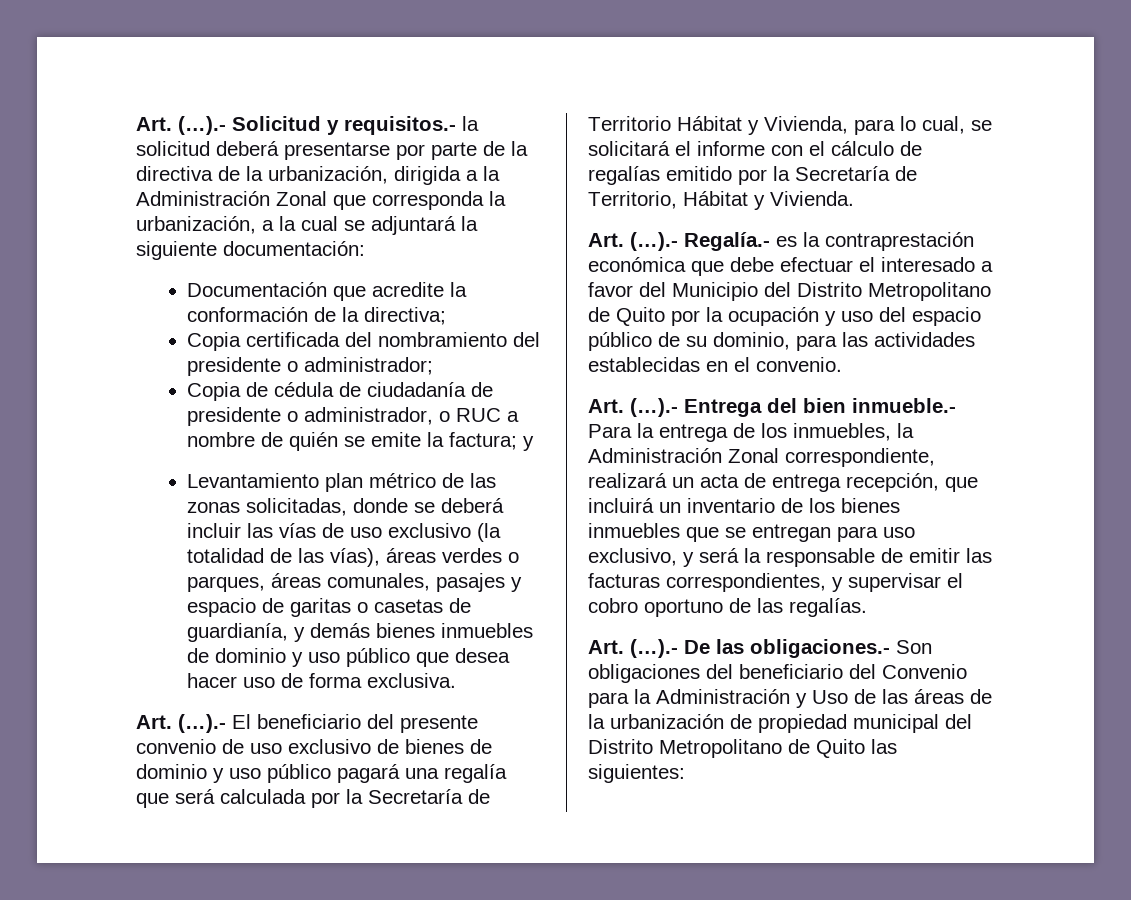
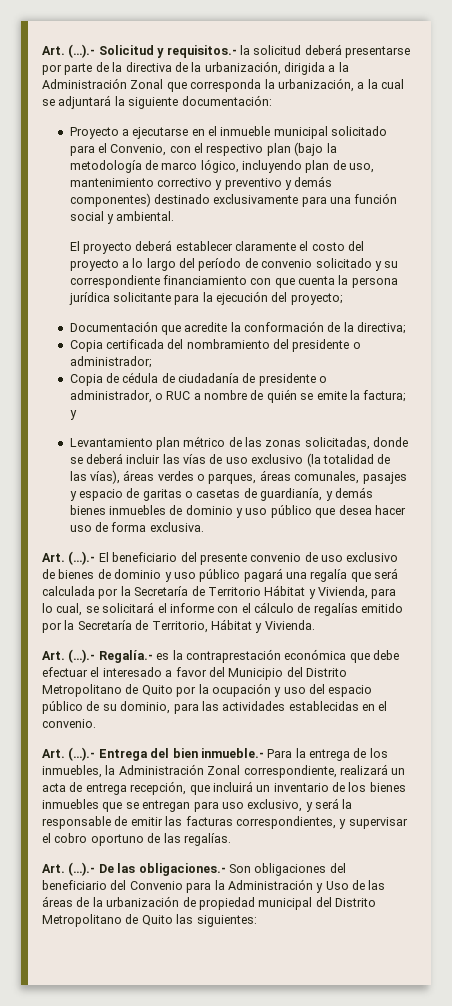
(365, 248) none -> [69,126,388,139] [69,142,337,156] [69,159,375,173] [69,176,333,190] [69,193,398,207] [69,211,175,224] [69,240,365,254] [69,258,399,271] [69,275,398,288] [68,291,343,305] // Proyecto a ejecutarse en el inmueble municipal solicitado para el Convenio, con el respectivo plan (bajo la metodología de marco lógico, incluyendo plan de uso, mantenimiento correctivo y preventivo y demás componentes) destinado exclusivamente para una función social y ambiental. // El proyecto deberá establecer claramente el costo del proyecto a lo largo del período de convenio solicitado y su correspondiente financiamiento con que cuenta la persona jurídica solicitante para la ejecución del proyecto;

